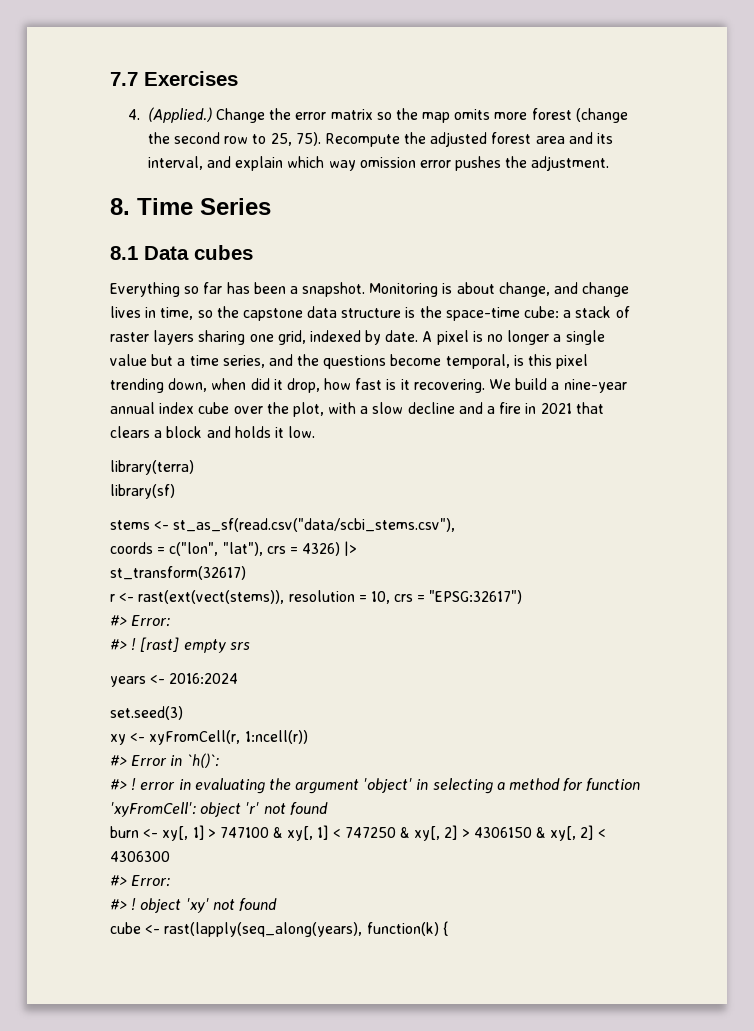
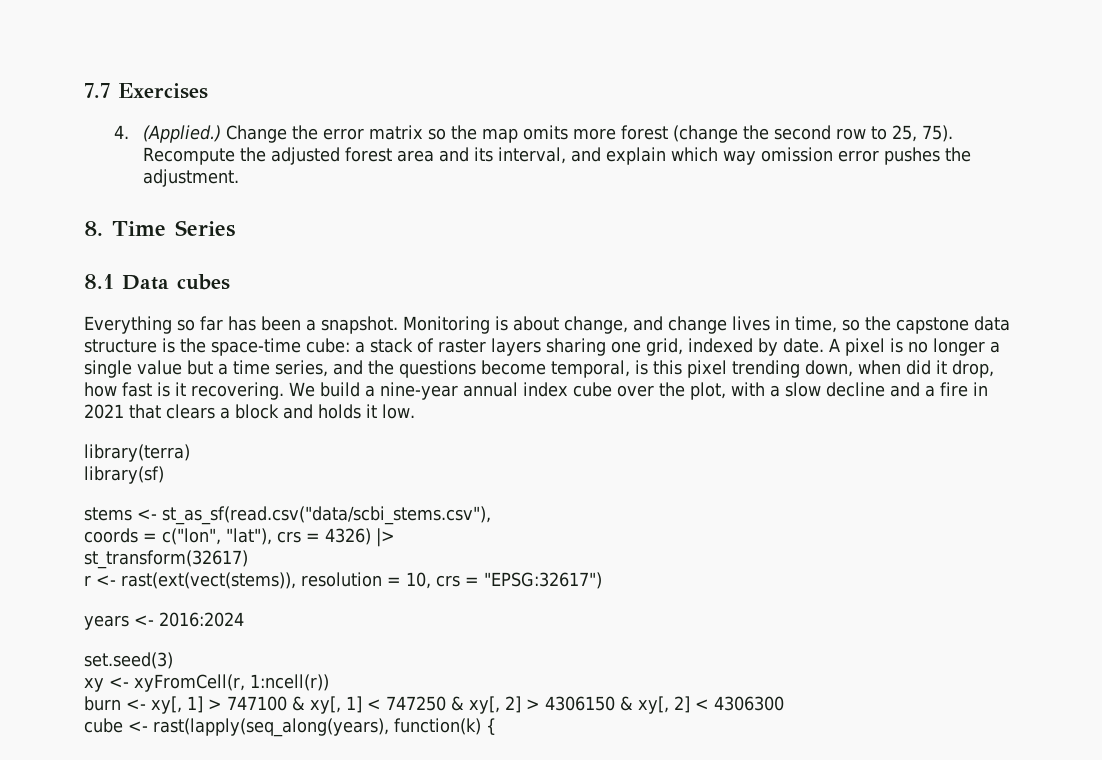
[110,615,171,627] [110,637,250,653] // #> Error: // #> ! [rast] empty srs -> (602, 580) none
[110,753,219,768] [110,778,641,794] [110,802,328,817] // #> Error in `h()`: // #> ! error in evaluating the argument 'object' in selecting a method for function 'xyFromCell': object 'r' not found -> (329, 682) none
[110,875,171,887] [110,898,277,913] // #> Error: // #> ! object 'xy' not found -> (784, 703) none

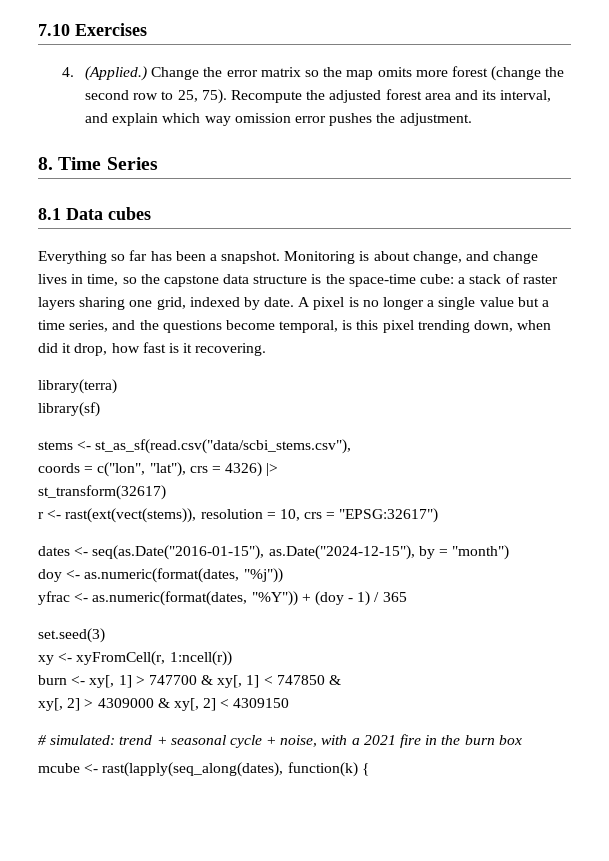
[84,83,110,98] 7.7 -> [38,24,70,36] 7.10
[289,382,988,400] [84,404,415,419] We build a nine-year annual index cube over the plot, with a slow decline and a fire in 2021 that clears a block and holds it low. -> (267, 349) none
[84,612,244,630] years <- 2016:2024 -> [38,545,510,560] [38,568,283,583] [38,591,407,606] dates <- seq(as.Date("2016-01-15"), as.Date("2024-12-15"), by = "month") // doy <- as.numeric(format(dates, "%j")) // yfrac <- as.numeric(format(dates, "%Y")) + (doy - 1) / 365
[227,696,287,711] 747100 -> [148,675,197,685] 747700
[386,696,464,711] 747250 & -> [276,675,342,685] 747850 & //
[545,696,615,711] 4306150 -> [97,698,154,708] 4309000
[714,696,784,711] [84,718,389,737] 4306300 // cube <- rast(lapply(seq_along(years), -> [233,698,290,708] [38,734,522,748] [38,762,284,777] 4309150 // # simulated: trend + seasonal cycle + noise, with a 2021 fire in the burn box // mcube <- rast(lapply(seq_along(dates),

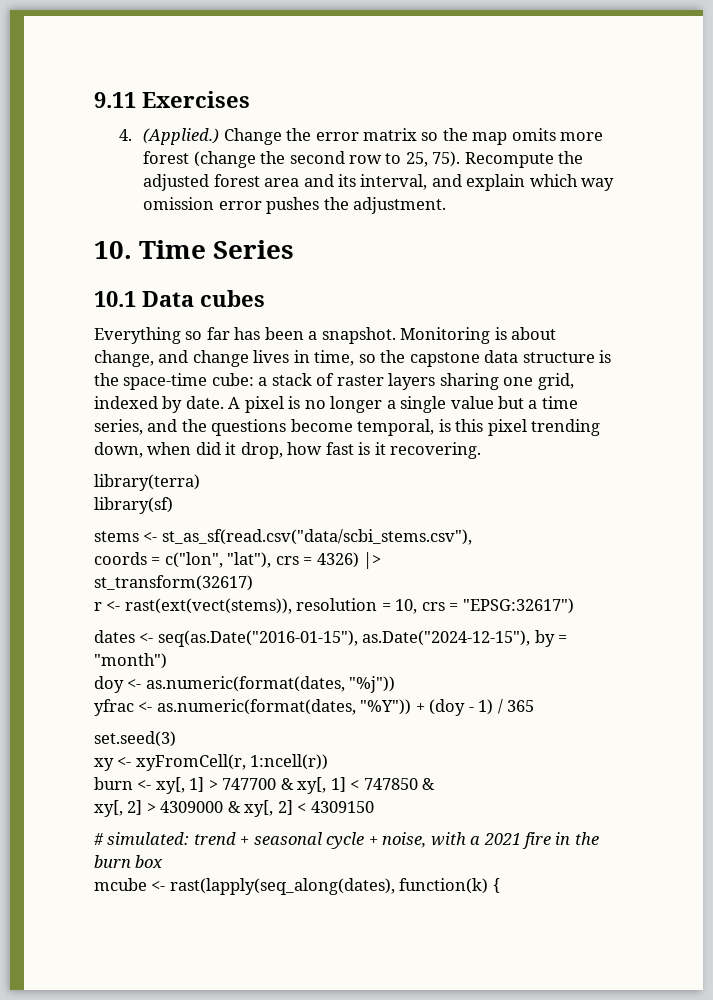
[38,24,70,36] 7.10 -> [94,92,136,108] 9.11
[38,157,53,170] 8. -> [94,241,132,259] 10.
[38,208,61,220] 8.1 -> [94,291,136,307] 10.1

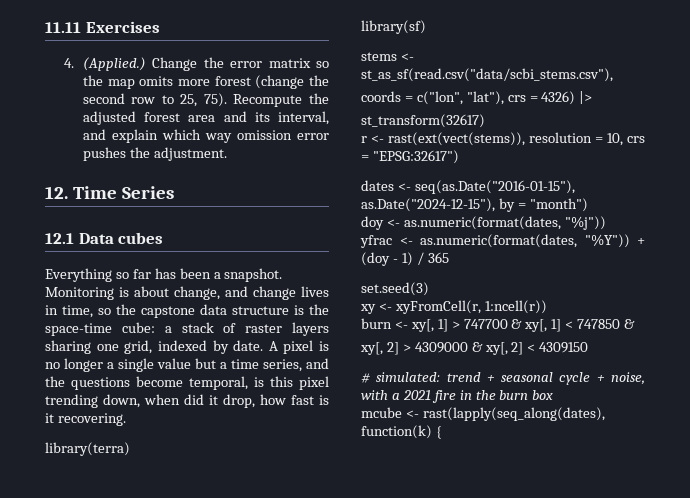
[94,92,136,108] 9.11 -> [45,22,81,33] 11.11
[94,241,132,259] 10. -> [45,186,68,199] 12.
[94,291,136,307] 10.1 -> [45,233,74,244] 12.1

